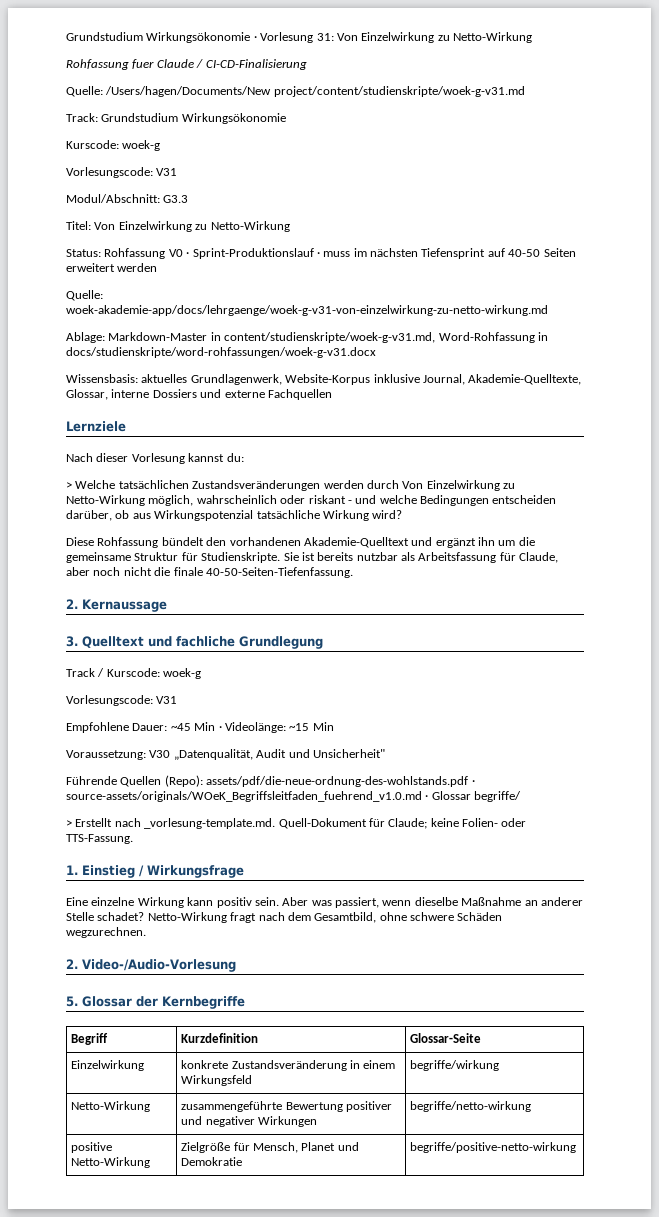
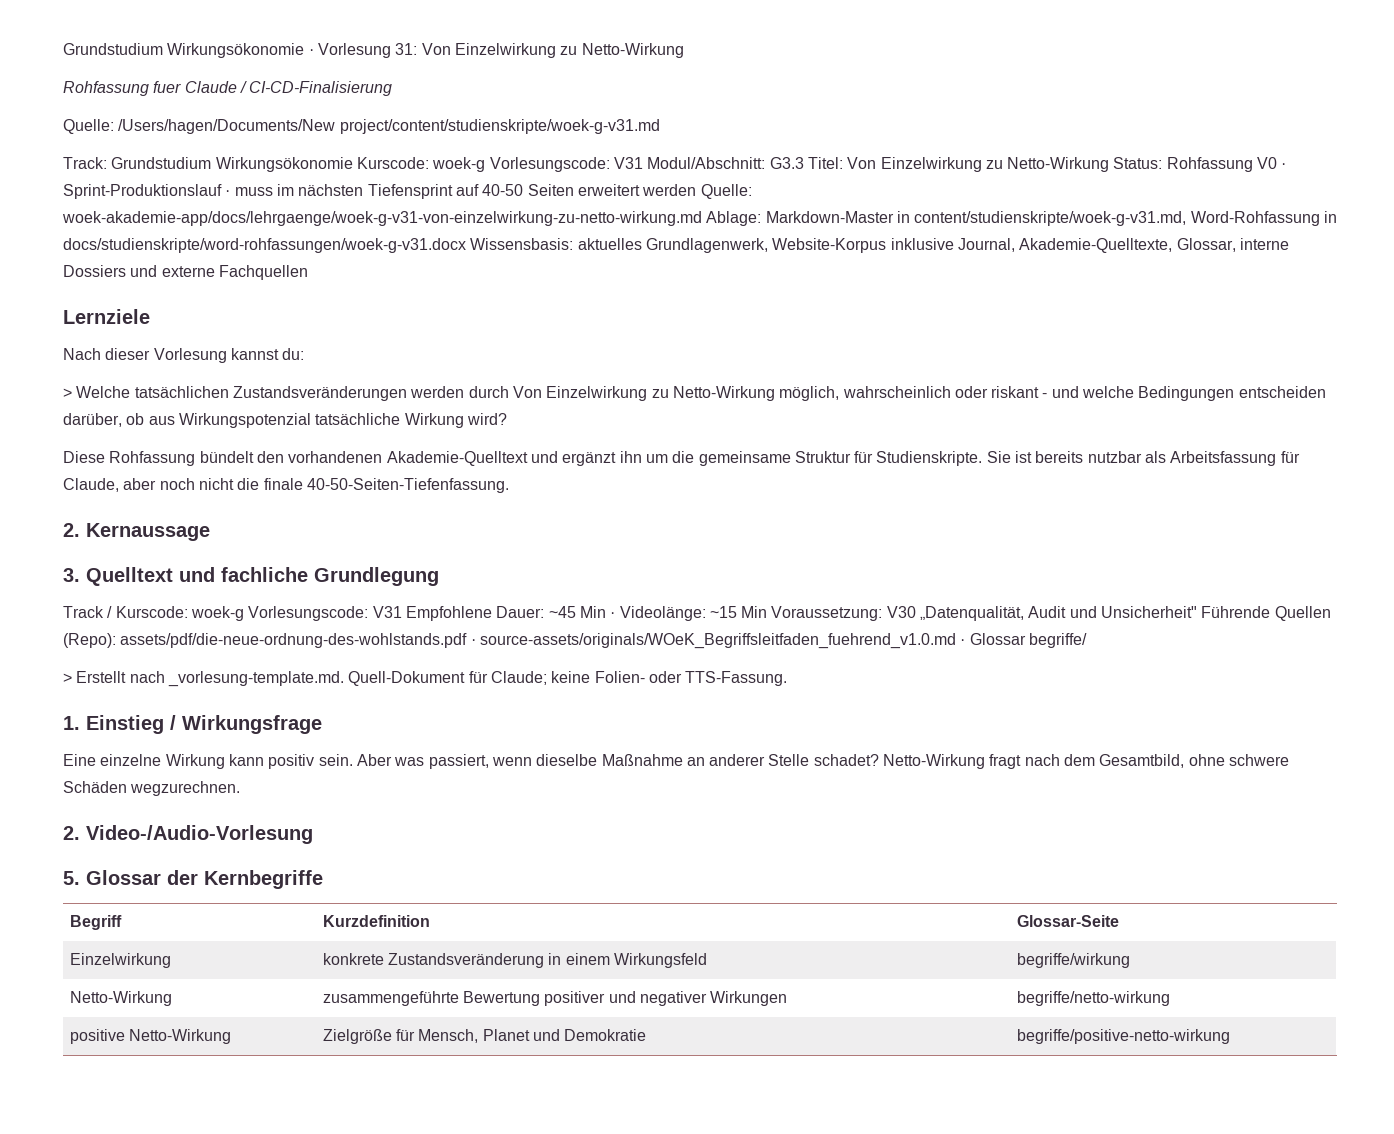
[66,140,161,151] [66,167,178,178] // Kurscode: woek-g // Vorlesungscode: V31 // -> [356,157,643,172] Kurscode: woek-g Vorlesungscode: V31
(189, 199) // -> (804, 163) none
(290, 226) // -> (1110, 164) none
(158, 267) // -> (697, 190) none
(548, 310) // -> (702, 218) none
(376, 352) // -> (466, 245) none
[66,695,178,706] // Vorlesungscode: V31 // -> [248,606,402,621] Vorlesungscode: V31
(334, 726) // -> (768, 612) none
(385, 753) // -> (1198, 612) none

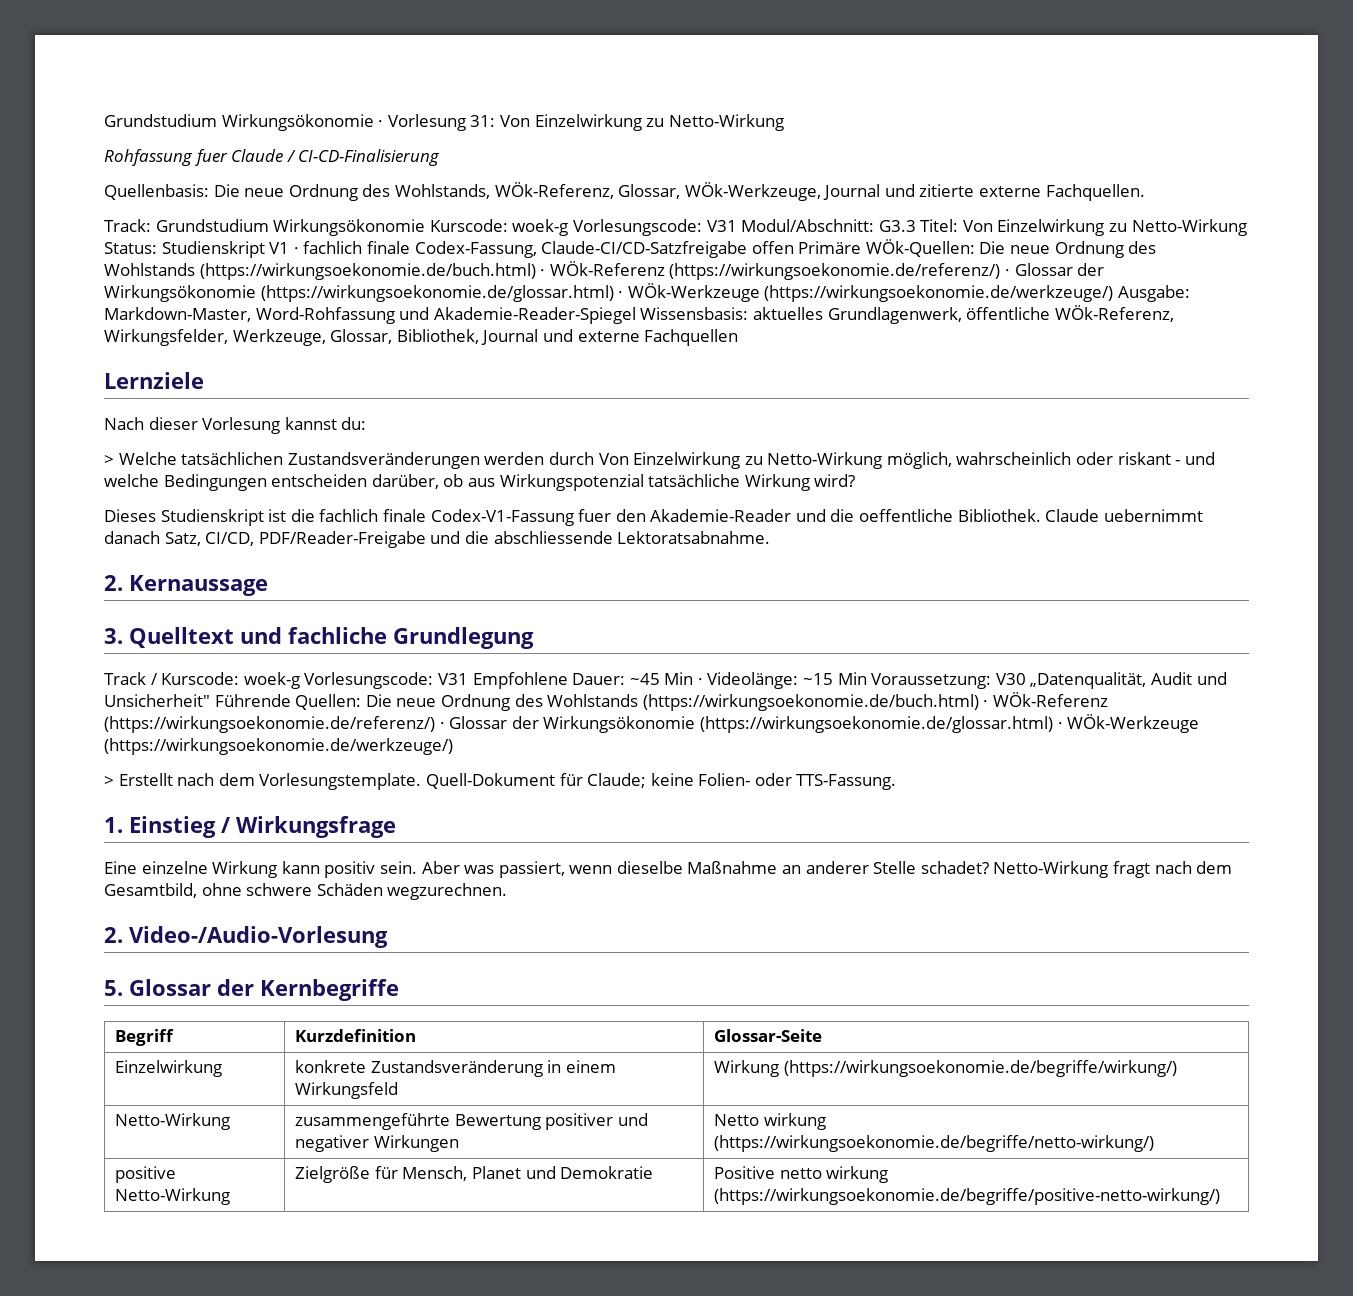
[63,119,660,134] Quelle: /Users/hagen/Documents/New project/content/studienskripte/woek-g-v31.md -> [104,182,1145,201] Quellenbasis: Die neue Ordnung des Wohlstands, WÖk-Referenz, Glossar, WÖk-Werkzeuge, Journal und zitierte externe Fachquellen.
[1166,157,1287,172] [63,184,752,199] [62,211,1337,226] [63,238,1289,253] [63,265,126,277] Rohfassung V0 · Sprint-Produktionslauf · muss im nächsten Tiefensprint auf 40-50 Seiten erweitert werden Quelle: woek-akademie-app/docs/lehrgaenge/woek-g-v31-von-einzelwirkung-zu-netto-wirkung.md Ablage: Markdown-Master in content/studienskripte/woek-g-v31.md, Word-Rohfassung in docs/studienskripte/word-rohfassungen/woek-g-v31.docx Wissensbasis: aktuelles Grundlagenwerk, Website-Korpus inklusive Journal, Akademie-Quelltexte, Glossar, interne Dossiers -> [161,239,1157,258] [104,261,1105,280] [104,283,1190,302] [104,305,1174,324] [104,329,539,346] Studienskript V1 · fachlich finale Codex-Fassung, Claude-CI/CD-Satzfreigabe offen Primäre WÖk-Quellen: Die neue Ordnung des Wohlstands (https://wirkungsoekonomie.de/buch.html) · WÖk-Referenz (https://wirkungsoekonomie.de/referenz/) · Glossar der Wirkungsökonomie (https://wirkungsoekonomie.de/glossar.html) · WÖk-Werkzeuge (https://wirkungsoekonomie.de/werkzeuge/) Ausgabe: Markdown-Master, Word-Rohfassung und Akademie-Reader-Spiegel Wissensbasis: aktuelles Grundlagenwerk, öffentliche WÖk-Referenz, Wirkungsfelder, Werkzeuge, Glossar, Bibliothek, Journal
[63,451,1300,466] [63,478,509,493] Diese Rohfassung bündelt den vorhandenen Akademie-Quelltext und ergänzt ihn um die gemeinsame Struktur für Studienskripte. Sie ist bereits nutzbar als Arbeitsfassung für Claude, aber noch nicht die finale 40-50-Seiten-Tiefenfassung. -> [104,509,1203,526] [104,531,771,548] Dieses Studienskript ist die fachlich finale Codex-V1-Fassung fuer den Akademie-Reader und die oeffentliche Bibliothek. Claude uebernimmt danach Satz, CI/CD, PDF/Reader-Freigabe und die abschliessende Lektoratsabnahme.
[1274,606,1331,621] [63,633,1087,649] Quellen (Repo): assets/pdf/die-neue-ordnung-des-wohlstands.pdf · source-assets/originals/WOeK_Begriffsleitfaden_fuehrend_v1.0.md · Glossar begriffe/ -> [295,692,1108,711] [104,714,1200,733] [104,738,453,755] Quellen: Die neue Ordnung des Wohlstands (https://wirkungsoekonomie.de/buch.html) · WÖk-Referenz (https://wirkungsoekonomie.de/referenz/) · Glossar der Wirkungsökonomie (https://wirkungsoekonomie.de/glossar.html) · WÖk-Werkzeuge (https://wirkungsoekonomie.de/werkzeuge/)
[167,671,344,687] _vorlesung-template.md. -> [218,773,422,790] dem Vorlesungstemplate.
[1016,953,1130,968] begriffe/wirkung -> [714,1060,1177,1077] Wirkung (https://wirkungsoekonomie.de/begriffe/wirkung/)
[1016,991,1170,1006] begriffe/netto-wirkung -> [714,1113,826,1130] [714,1135,1155,1152] Netto wirkung (https://wirkungsoekonomie.de/begriffe/netto-wirkung/)
[1016,1029,1230,1044] begriffe/positive-netto-wirkung -> [714,1166,889,1183] [714,1188,1221,1205] Positive netto wirkung (https://wirkungsoekonomie.de/begriffe/positive-netto-wirkung/)

